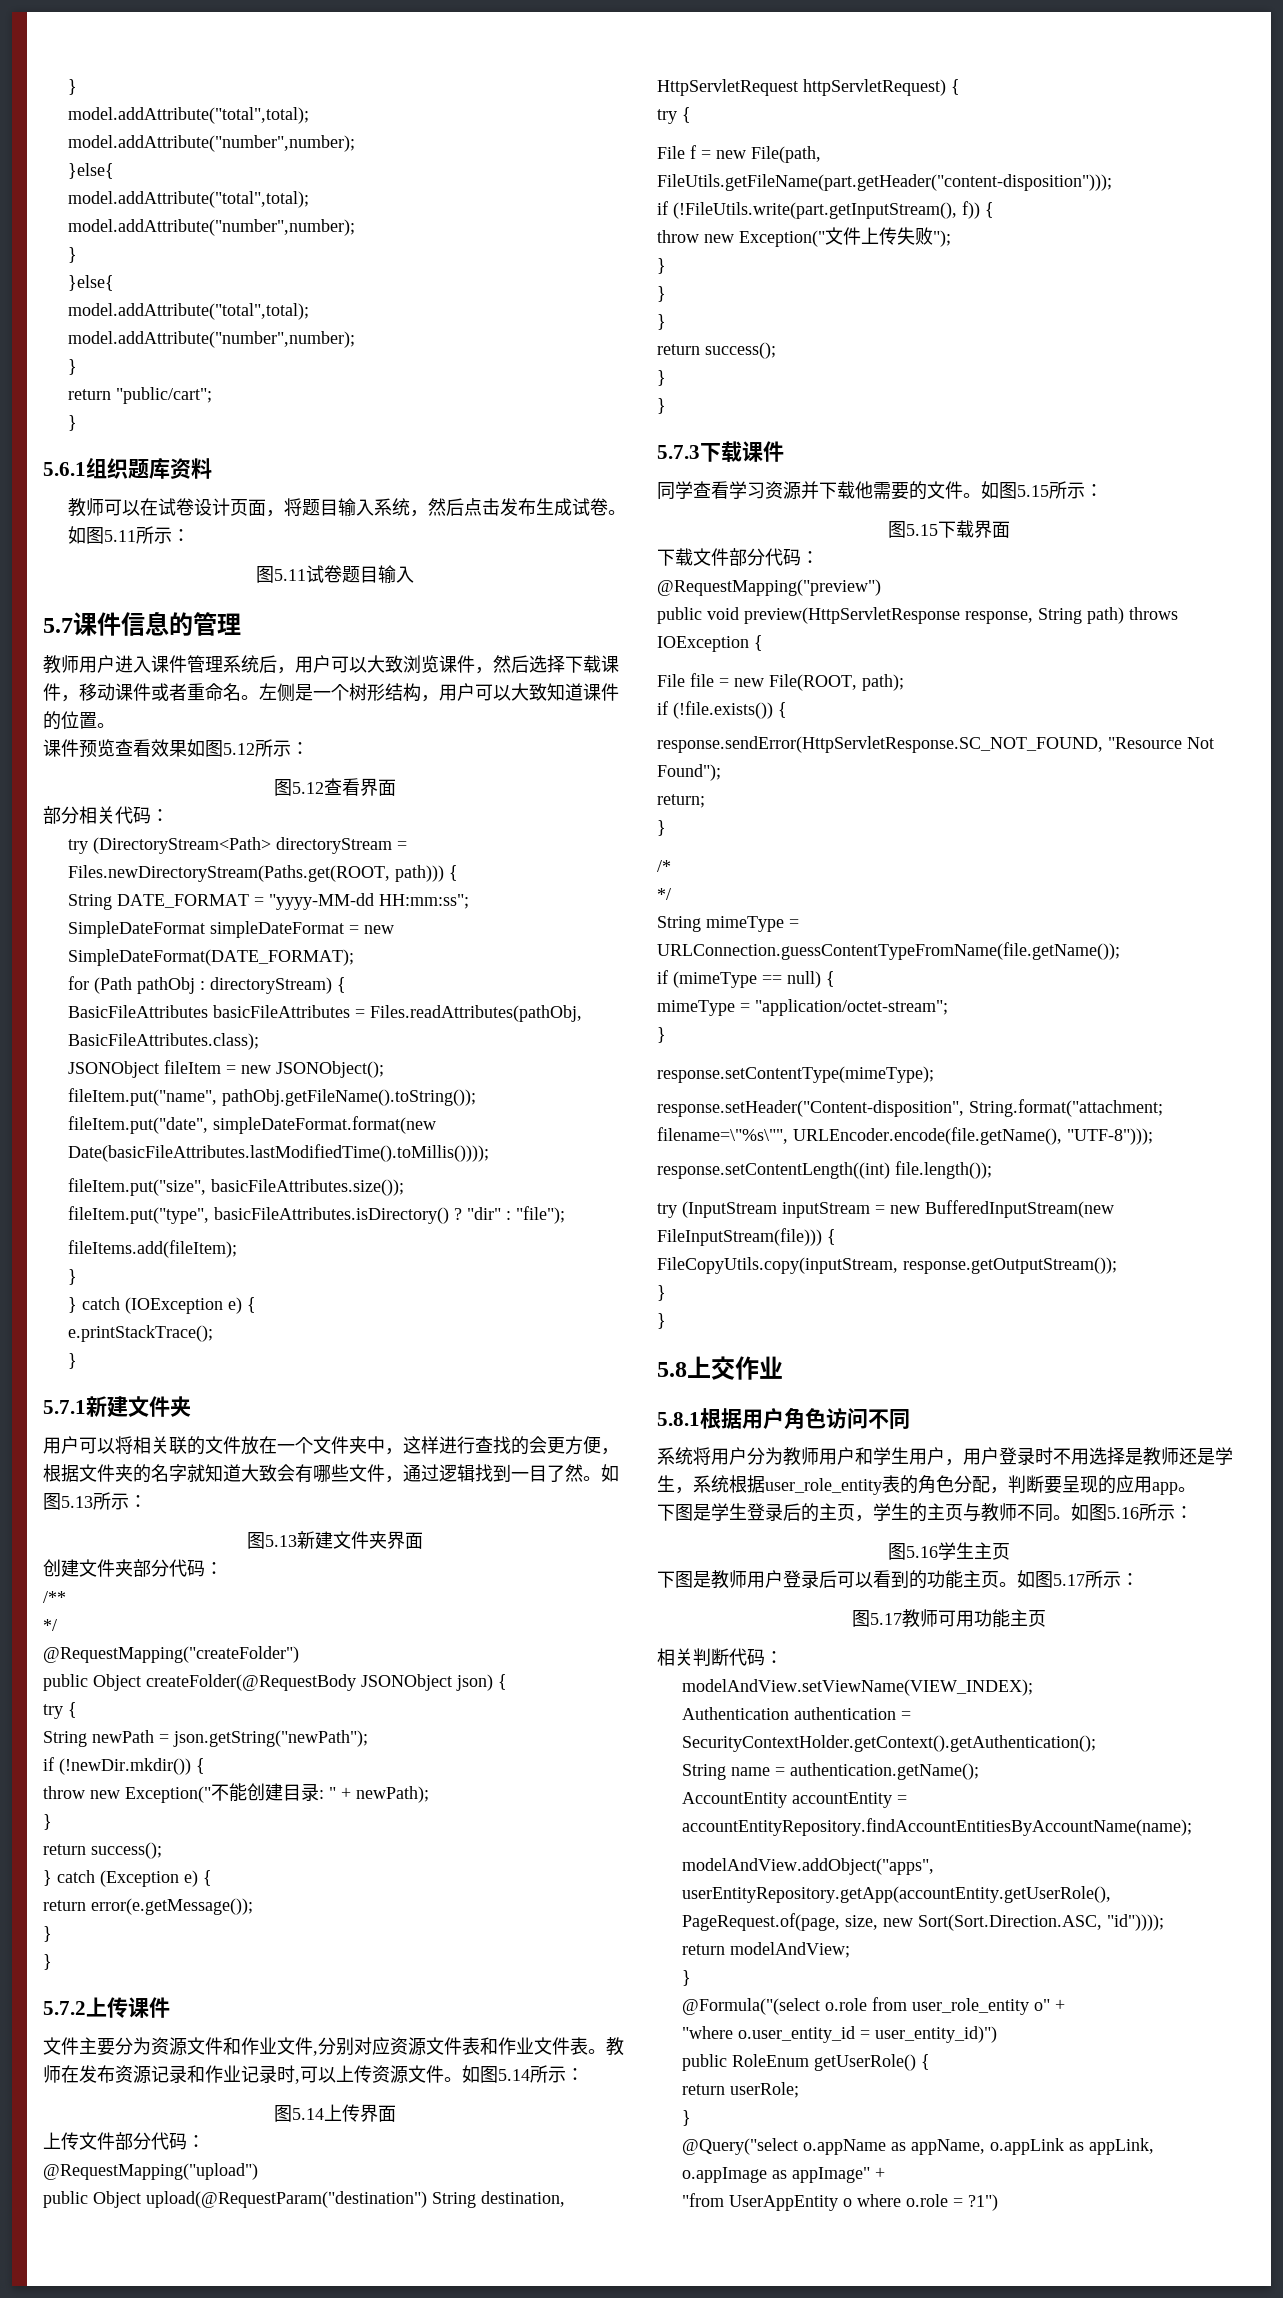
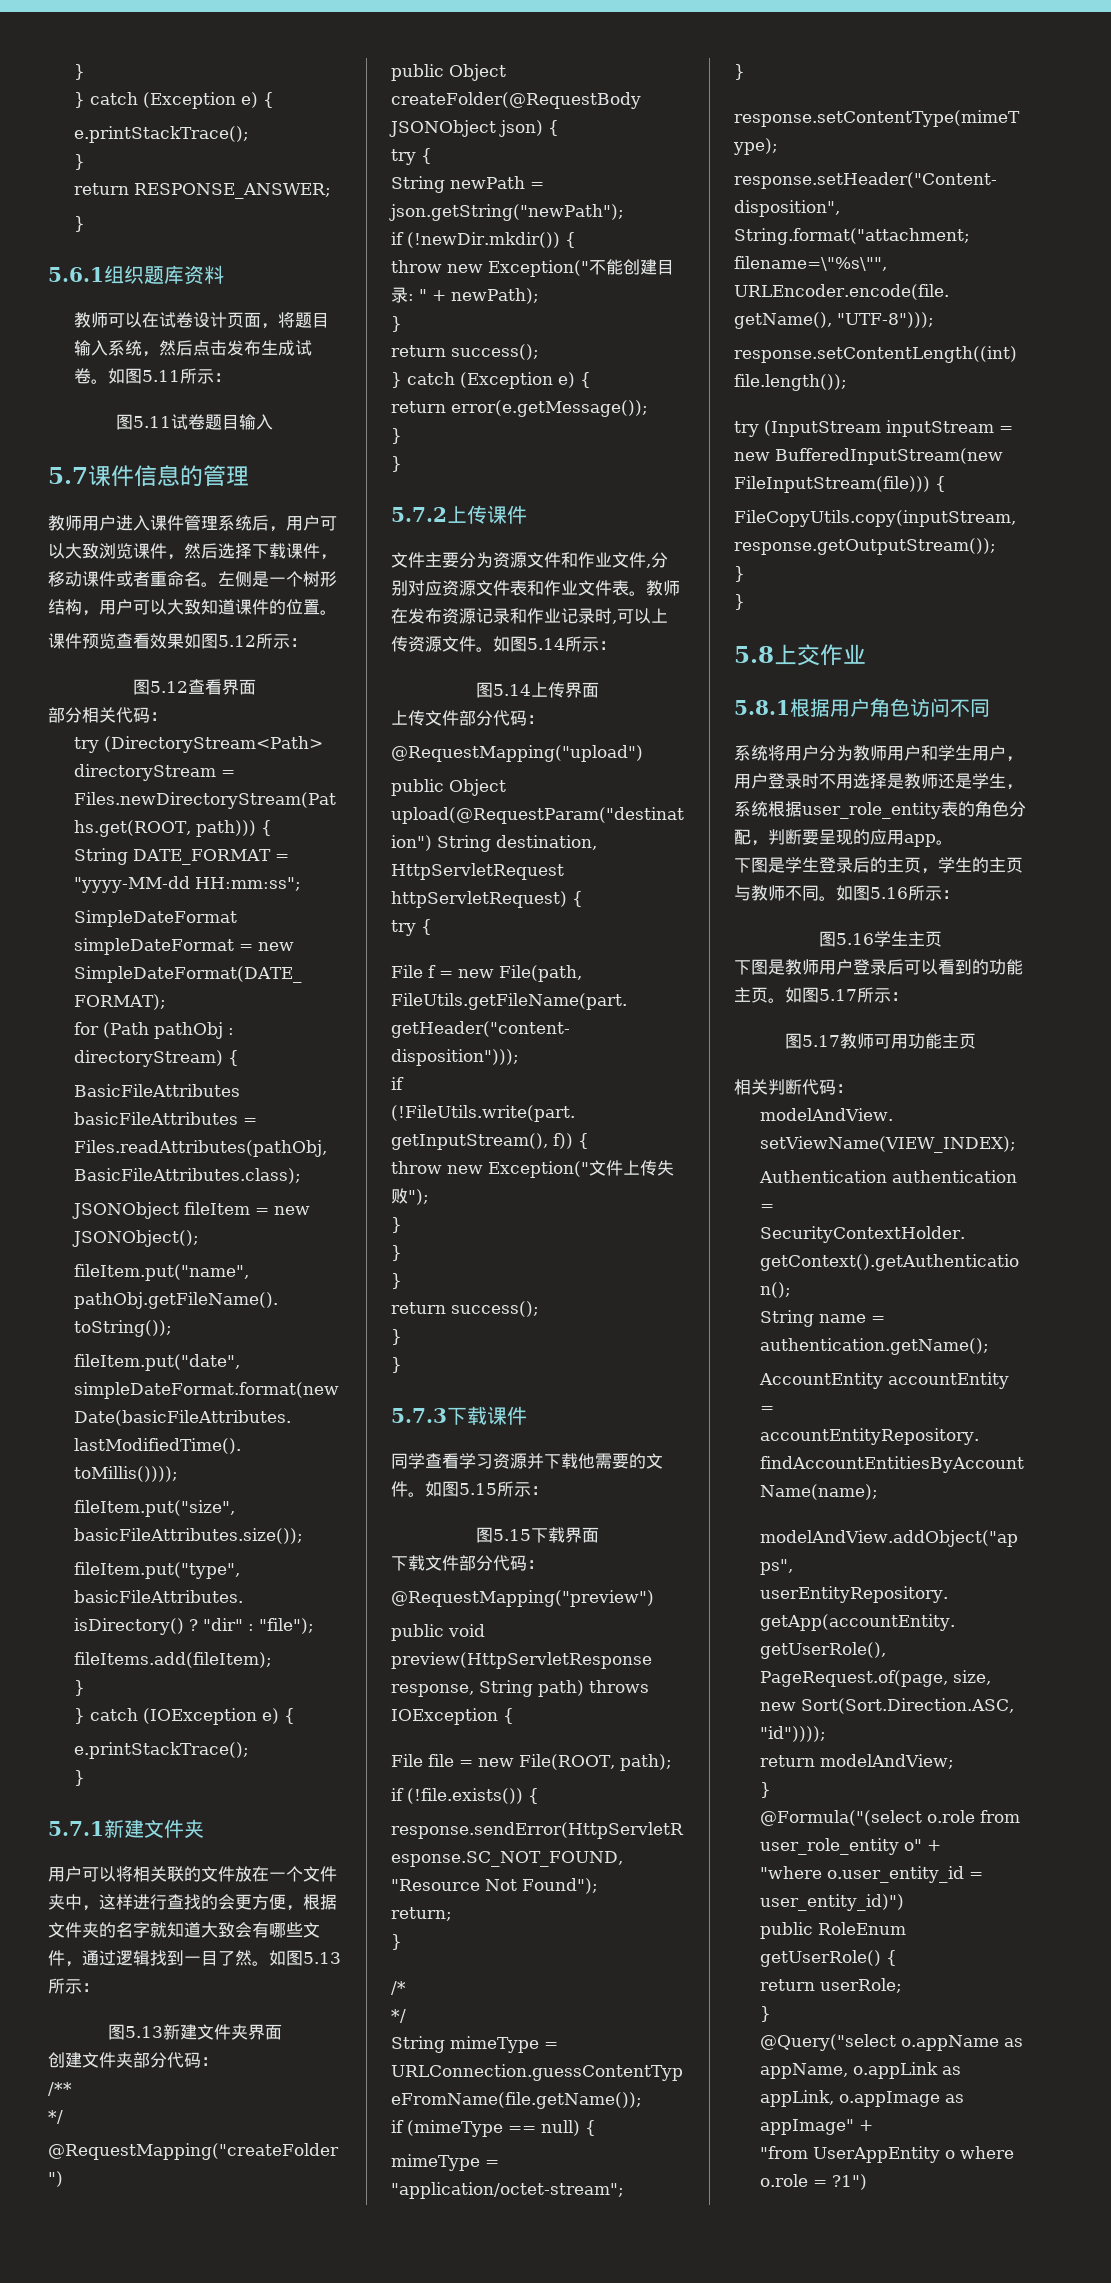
[67,79,77,95] [67,107,309,124] [67,135,355,152] [67,163,114,179] [67,191,309,208] [67,219,355,236] [67,247,77,263] [67,275,114,291] [67,303,309,320] [67,331,355,348] [67,359,77,375] [67,387,212,404] } // model.addAttribute("total",total); // model.addAttribute("number",number); // }else{ // model.addAttribute("total",total); // model.addAttribute("number",number); // } // }else{ // model.addAttribute("total",total); // model.addAttribute("number",number); // } // return "public/cart"; -> [74,64,86,80] [74,92,275,109] [74,126,250,143] [74,154,86,170] [74,183,332,199] } // } catch (Exception e) { // e.printStackTrace(); // } // return RESPONSE_ANSWER;

